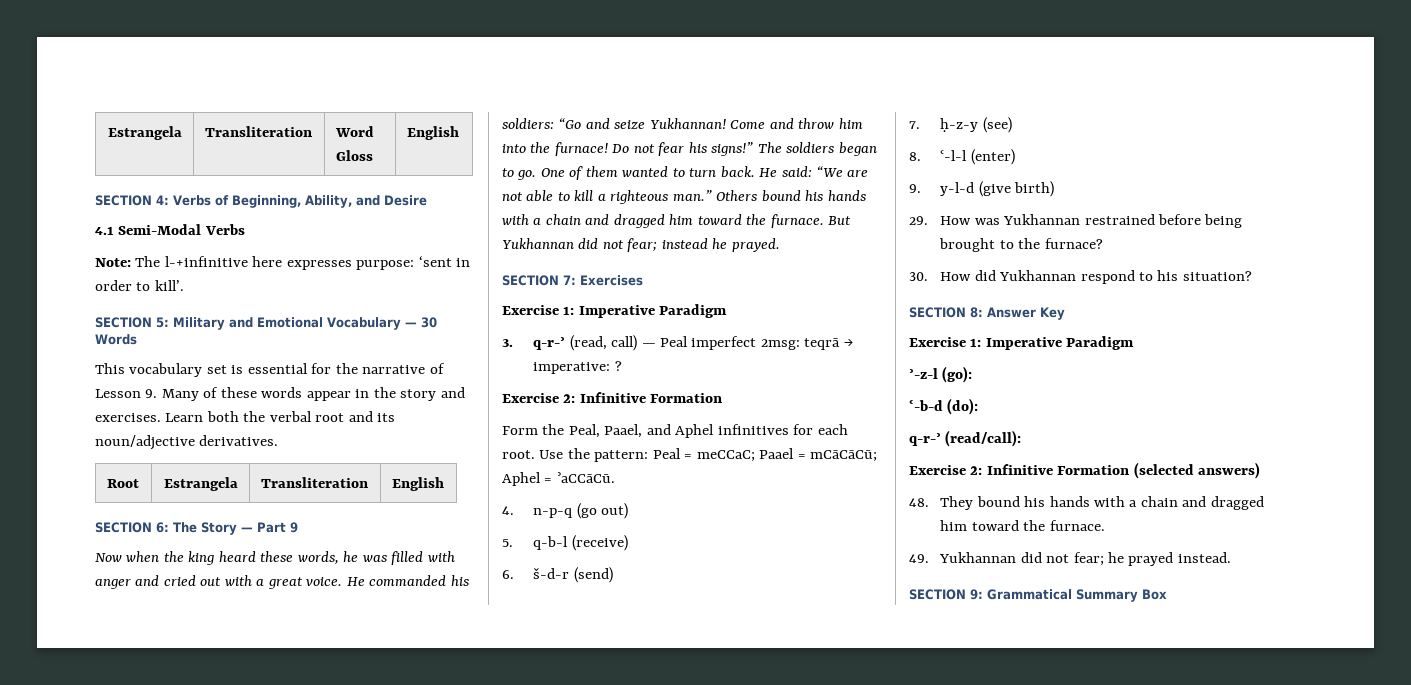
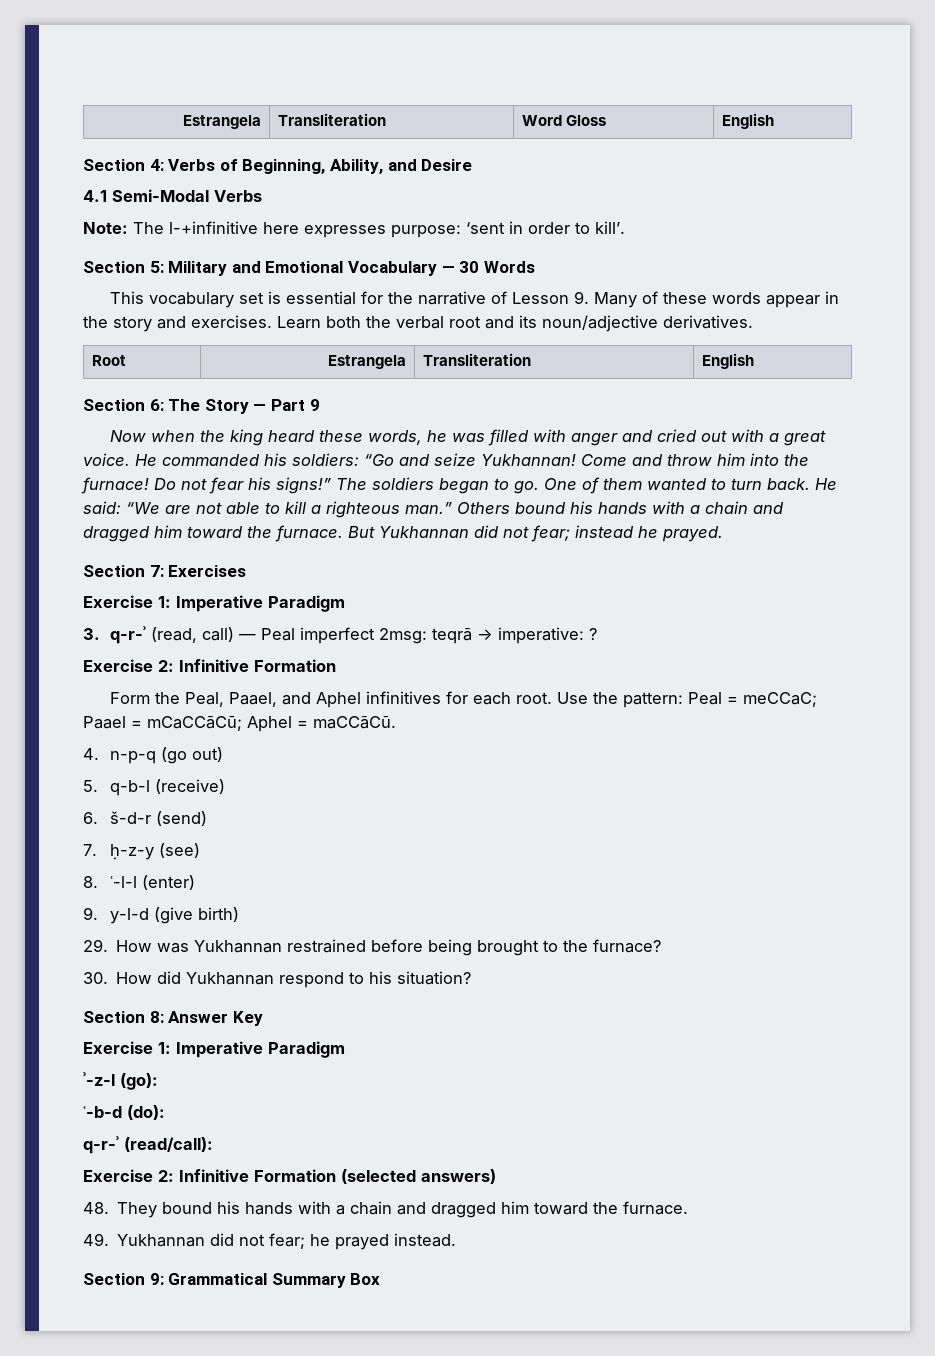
[95,195,152,206] SECTION -> [83,159,145,171] Section
[95,317,152,328] SECTION -> [83,261,145,273] Section
[95,522,152,533] SECTION -> [83,399,145,411] Section
[502,275,559,286] SECTION -> [83,565,145,577] Section
[810,450,878,462] mCāCāCū; -> [147,716,242,731] mCaCCāCū;
[556,472,615,483] ʾaCCāCū. -> [313,716,396,729] maCCāCū.
[909,307,966,318] SECTION -> [83,1011,145,1023] Section
[909,589,966,600] SECTION -> [83,1273,145,1285] Section

